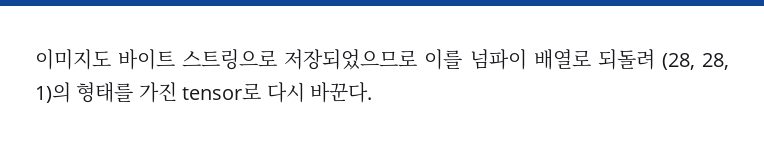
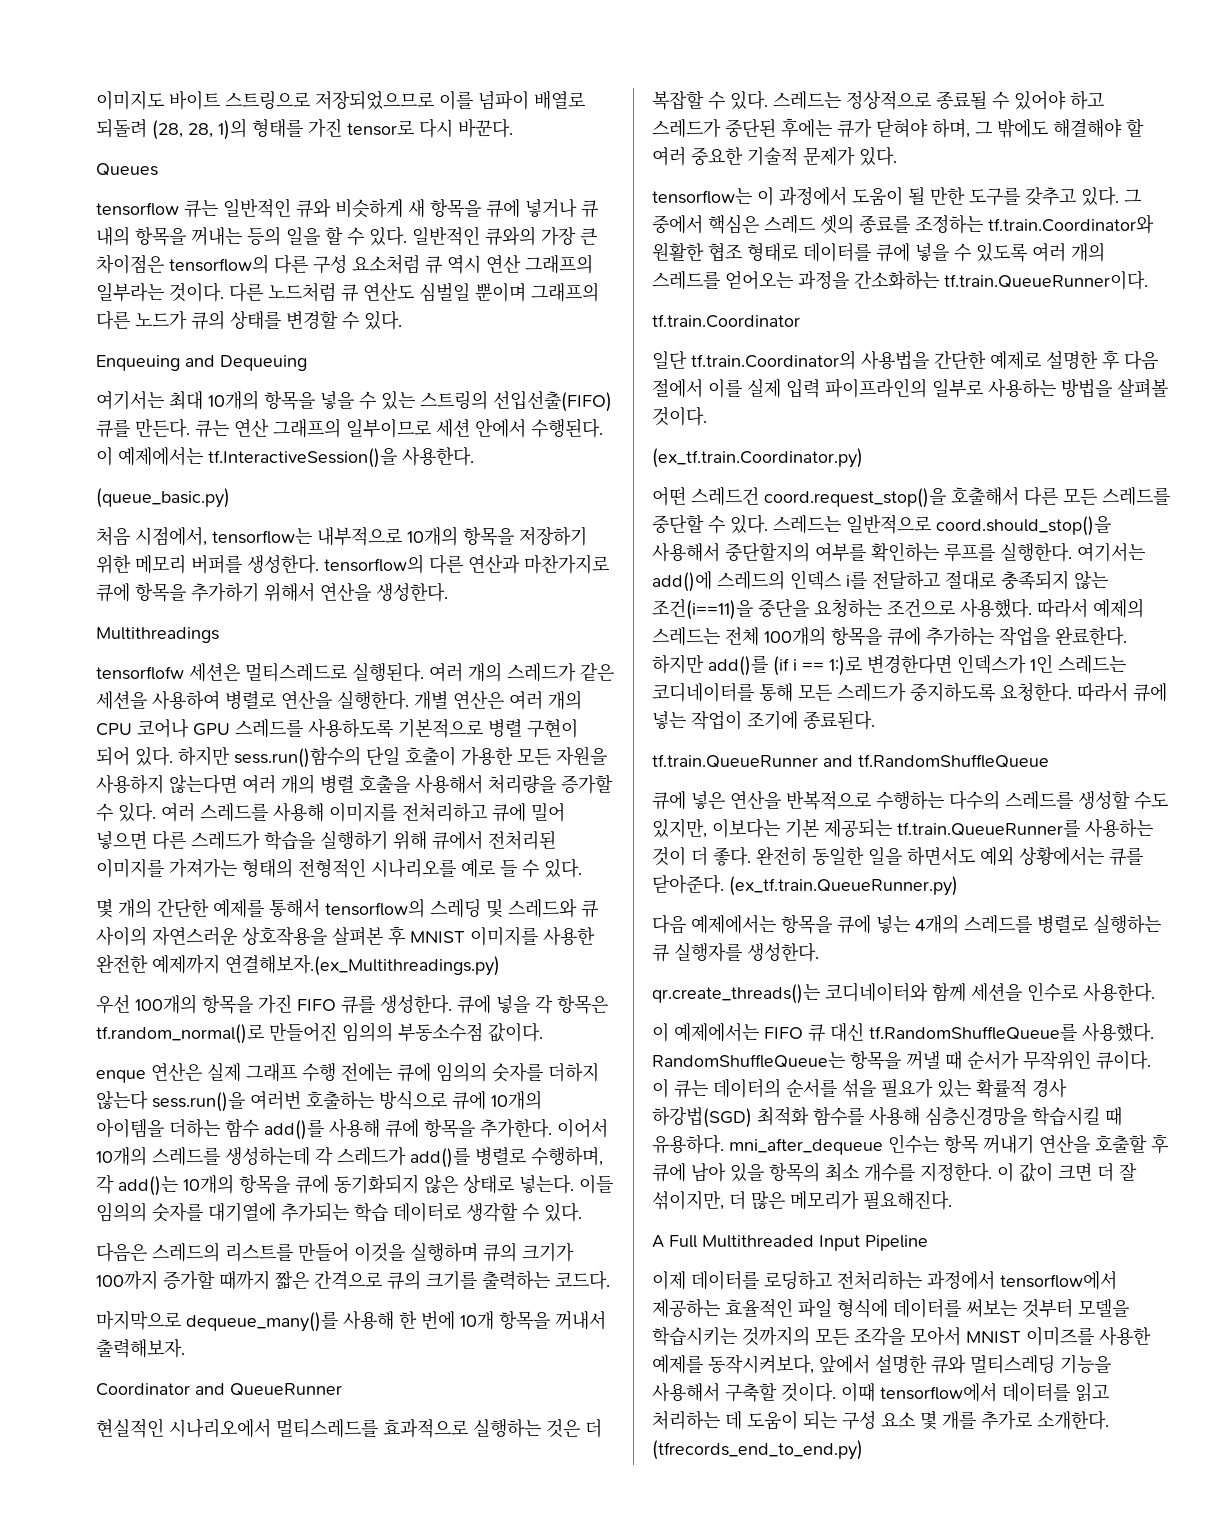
(372, 92) none -> [96,163,158,176] [96,198,598,218] [96,226,597,246] [96,254,593,274] [96,282,599,302] [96,310,402,330] [96,355,307,371] [96,390,612,412] [96,418,603,438] [96,446,474,468] [96,488,230,508] [96,526,587,546] [96,554,609,574] [96,582,448,602] [96,627,219,643] [96,662,614,682] [96,690,582,710] [96,719,578,738] [96,746,607,768] [96,774,613,794] [96,802,565,822] [96,830,556,850] [96,858,582,878] [96,898,598,918] [96,926,595,946] [96,954,500,976] [96,994,608,1014] [96,1022,543,1044] [96,1062,599,1083] [96,1090,542,1112] [96,1118,608,1140] [96,1146,603,1168] [96,1174,613,1196] [96,1202,582,1222] [96,1242,574,1262] [96,1270,610,1290] [96,1310,606,1332] [96,1338,185,1358] [96,1383,342,1396] [96,1418,602,1438] [652,90,1104,110] [652,118,1144,138] [652,146,897,166] [652,186,1141,206] [652,214,1154,234] [652,242,1105,262] [652,270,1148,290] [652,314,800,328] [652,350,1158,370] [652,378,1168,398] [652,406,707,426] [652,448,863,468] [652,486,1170,508] [652,514,1111,536] [652,542,1145,562] [652,570,1108,592] [652,598,1144,620] [652,626,1127,646] [652,654,1126,676] [652,682,1167,702] [652,710,875,730] [652,754,1049,768] [652,790,1168,810] [652,818,1153,838] [652,846,1143,866] [652,874,958,896] [652,914,1161,934] [652,942,819,962] [652,982,1155,1004] [652,1022,1154,1042] [652,1050,1151,1070] [652,1078,1067,1098] [652,1106,1122,1128] [652,1134,1168,1155] [652,1162,1137,1182] [652,1190,952,1210] [652,1235,928,1251] [652,1270,1117,1290] [652,1298,1129,1318] [652,1326,1151,1346] [652,1354,1111,1374] [652,1382,1109,1402] [652,1410,1109,1430] [652,1440,863,1460] // Queues // tensorflow 큐는 일반적인 큐와 비슷하게 새 항목을 큐에 넣거나 큐 내의 항목을 꺼내는 등의 일을 할 수 있다. 일반적인 큐와의 가장 큰 차이점은 tensorflow의 다른 구성 요소처럼 큐 역시 연산 그래프의 일부라는 것이다. 다른 노드처럼 큐 연산도 심벌일 뿐이며 그래프의 다른 노드가 큐의 상태를 변경할 수 있다. // Enqueuing and Dequeuing // 여기서는 최대 10개의 항목을 넣을 수 있는 스트링의 선입선출(FIFO) 큐를 만든다. 큐는 연산 그래프의 일부이므로 세션 안에서 수행된다. 이 예제에서는 tf.InteractiveSession()을 사용한다. // (queue_basic.py) // 처음 시점에서, tensorflow는 내부적으로 10개의 항목을 저장하기 위한 메모리 버퍼를 생성한다. tensorflow의 다른 연산과 마찬가지로 큐에 항목을 추가하기 위해서 연산을 생성한다. // Multithreadings // tensorflofw 세션은 멀티스레드로 실행된다. 여러 개의 스레드가 같은 세션을 사용하여 병렬로 연산을 실행한다. 개별 연산은 여러 개의 CPU 코어나 GPU 스레드를 사용하도록 기본적으로 병렬 구현이 되어 있다. 하지만 sess.run()함수의 단일 호출이 가용한 모든 자원을 사용하지 않는다면 여러 개의 병렬 호출을 사용해서 처리량을 증가할 수 있다. 여러 스레드를 사용해 이미지를 전처리하고 큐에 밀어 넣으면 다른 스레드가 학습을 실행하기 위해 큐에서 전처리된 이미지를 가져가는 형태의 전형적인 시나리오를 예로 들 수 있다. // 몇 개의 간단한 예제를 통해서 tensorflow의 스레딩 및 스레드와 큐 사이의 자연스러운 상호작용을 살펴본 후 MNIST 이미지를 사용한 완전한 예제까지 연결해보자.(ex_Multithreadings.py) // 우선 100개의 항목을 가진 FIFO 큐를 생성한다. 큐에 넣을 각 항목은 tf.random_normal()로 만들어진 임의의 부동소수점 값이다. // enque 연산은 실제 그래프 수행 전에는 큐에 임의의 숫자를 더하지 않는다 sess.run()을 여러번 호출하는 방식으로 큐에 10개의 아이템을 더하는 함수 add()를 사용해 큐에 항목을 추가한다. 이어서 10개의 스레드를 생성하는데 각 스레드가 add()를 병렬로 수행하며, 각 add()는 10개의 항목을 큐에 동기화되지 않은 상태로 넣는다. 이들 임의의 숫자를 대기열에 추가되는 학습 데이터로 생각할 수 있다. // 다음은 스레드의 리스트를 만들어 이것을 실행하며 큐의 크기가 100까지 증가할 때까지 짧은 간격으로 큐의 크기를 출력하는 코드다. // 마지막으로 dequeue_many()를 사용해 한 번에 10개 항목을 꺼내서 출력해보자. // Coordinator and QueueRunner // 현실적인 시나리오에서 멀티스레드를 효과적으로 실행하는 것은 더 복잡할 수 있다. 스레드는 정상적으로 종료될 수 있어야 하고 스레드가 중단된 후에는 큐가 닫혀야 하며, 그 밖에도 해결해야 할 여러 중요한 기술적 문제가 있다. // tensorflow는 이 과정에서 도움이 될 만한 도구를 갖추고 있다. 그 중에서 핵심은 스레드 셋의 종료를 조정하는 tf.train.Coordinator와 원활한 협조 형태로 데이터를 큐에 넣을 수 있도록 여러 개의 스레드를 얻어오는 과정을 간소화하는 tf.train.QueueRunner이다. // tf.train.Coordinator // 일단 tf.train.Coordinator의 사용법을 간단한 예제로 설명한 후 다음 절에서 이를 실제 입력 파이프라인의 일부로 사용하는 방법을 살펴볼 것이다. // (ex_tf.train.Coordinator.py) // 어떤 스레드건 coord.request_stop()을 호출해서 다른 모든 스레드를 중단할 수 있다. 스레드는 일반적으로 coord.should_stop()을 사용해서 중단할지의 여부를 확인하는 루프를 실행한다. 여기서는 add()에 스레드의 인덱스 i를 전달하고 절대로 충족되지 않는 조건(i==11)을 중단을 요청하는 조건으로 사용했다. 따라서 예제의 스레드는 전체 100개의 항목을 큐에 추가하는 작업을 완료한다. 하지만 add()를 (if i == 1:)로 변경한다면 인덱스가 1인 스레드는 코디네이터를 통해 모든 스레드가 중지하도록 요청한다. 따라서 큐에 넣는 작업이 조기에 종료된다. // tf.train.QueueRunner and tf.RandomShuffleQueue // 큐에 넣은 연산을 반복적으로 수행하는 다수의 스레드를 생성할 수도 있지만, 이보다는 기본 제공되는 tf.train.QueueRunner를 사용하는 것이 더 좋다. 완전히 동일한 일을 하면서도 예외 상황에서는 큐를 닫아준다. (ex_tf.train.QueueRunner.py) // 다음 예제에서는 항목을 큐에 넣는 4개의 스레드를 병렬로 실행하는 큐 실행자를 생성한다. // qr.create_threads()는 코디네이터와 함께 세션을 인수로 사용한다. // 이 예제에서는 FIFO 큐 대신 tf.RandomShuffleQueue를 사용했다. RandomShuffleQueue는 항목을 꺼낼 때 순서가 무작위인 큐이다. 이 큐는 데이터의 순서를 섞을 필요가 있는 확률적 경사 하강법(SGD) 최적화 함수를 사용해 심층신경망을 학습시킬 때 유용하다. mni_after_dequeue 인수는 항목 꺼내기 연산을 호출할 후 큐에 남아 있을 항목의 최소 개수를 지정한다. 이 값이 크면 더 잘 섞이지만, 더 많은 메모리가 필요해진다. // A Full Multithreaded Input Pipeline // 이제 데이터를 로딩하고 전처리하는 과정에서 tensorflow에서 제공하는 효율적인 파일 형식에 데이터를 써보는 것부터 모델을 학습시키는 것까지의 모든 조각을 모아서 MNIST 이미즈를 사용한 예제를 동작시켜보다, 앞에서 설명한 큐와 멀티스레딩 기능을 사용해서 구축할 것이다. 이때 tensorflow에서 데이터를 읽고 처리하는 데 도움이 되는 구성 요소 몇 개를 추가로 소개한다. (tfrecords_end_to_end.py)

